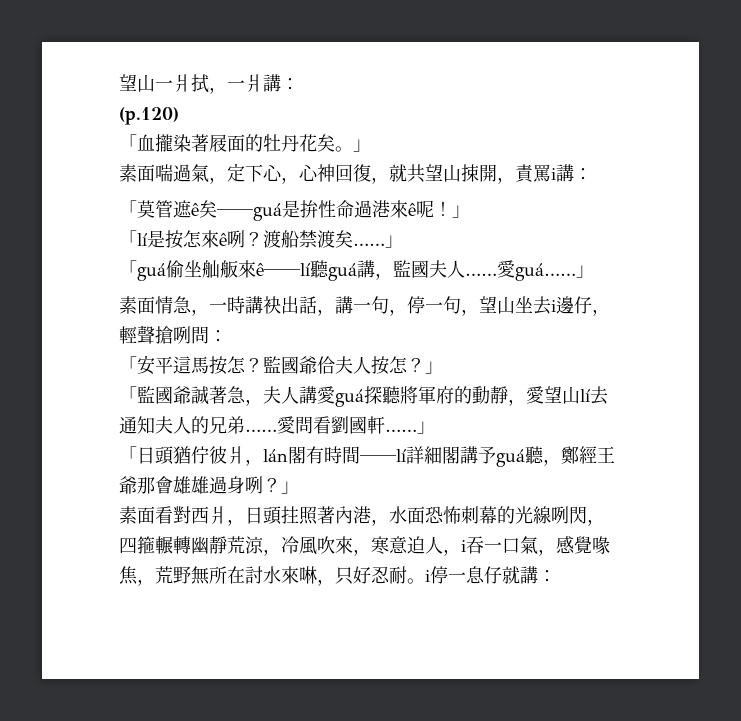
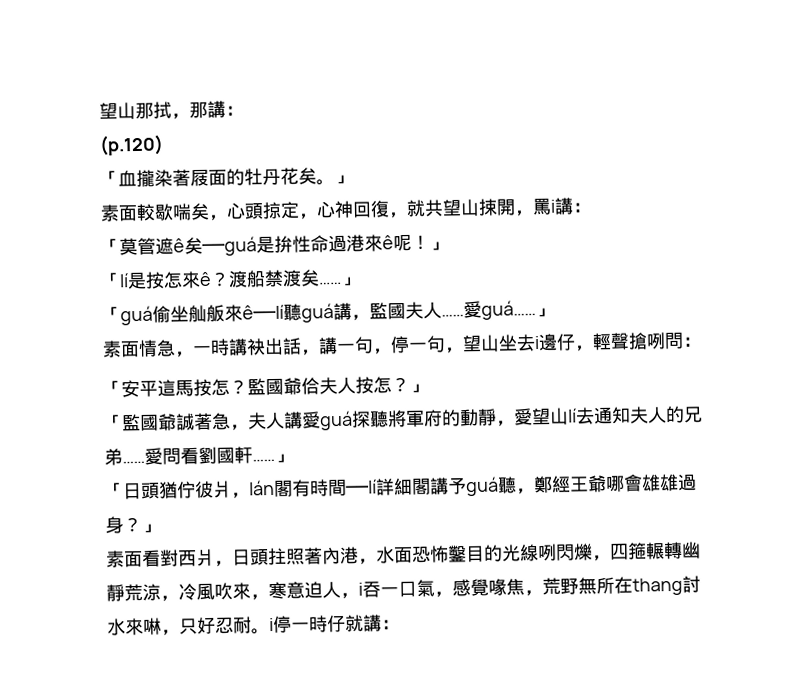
[119,74,263,94] 望山一爿拭，一爿 -> [99,101,208,120] 望山那拭，那
[155,163,282,184] 喘過氣，定下心 -> [136,201,300,222] 較歇喘矣，心頭掠定
[515,164,534,183] 責 -> (534, 213) none
[227,230,245,248] 咧 -> (212, 279) none
[137,477,155,494] 那 -> [605,475,625,492] 哪
[245,476,263,494] 咧 -> (124, 525) none
[461,506,497,524] 刺幕 -> [448,545,485,563] 鑿目
(587, 515) none -> [573,543,593,561] 爍
(245, 575) none -> [632,577,683,596] thang
[466,566,485,584] 息 -> [309,615,328,633] 時

